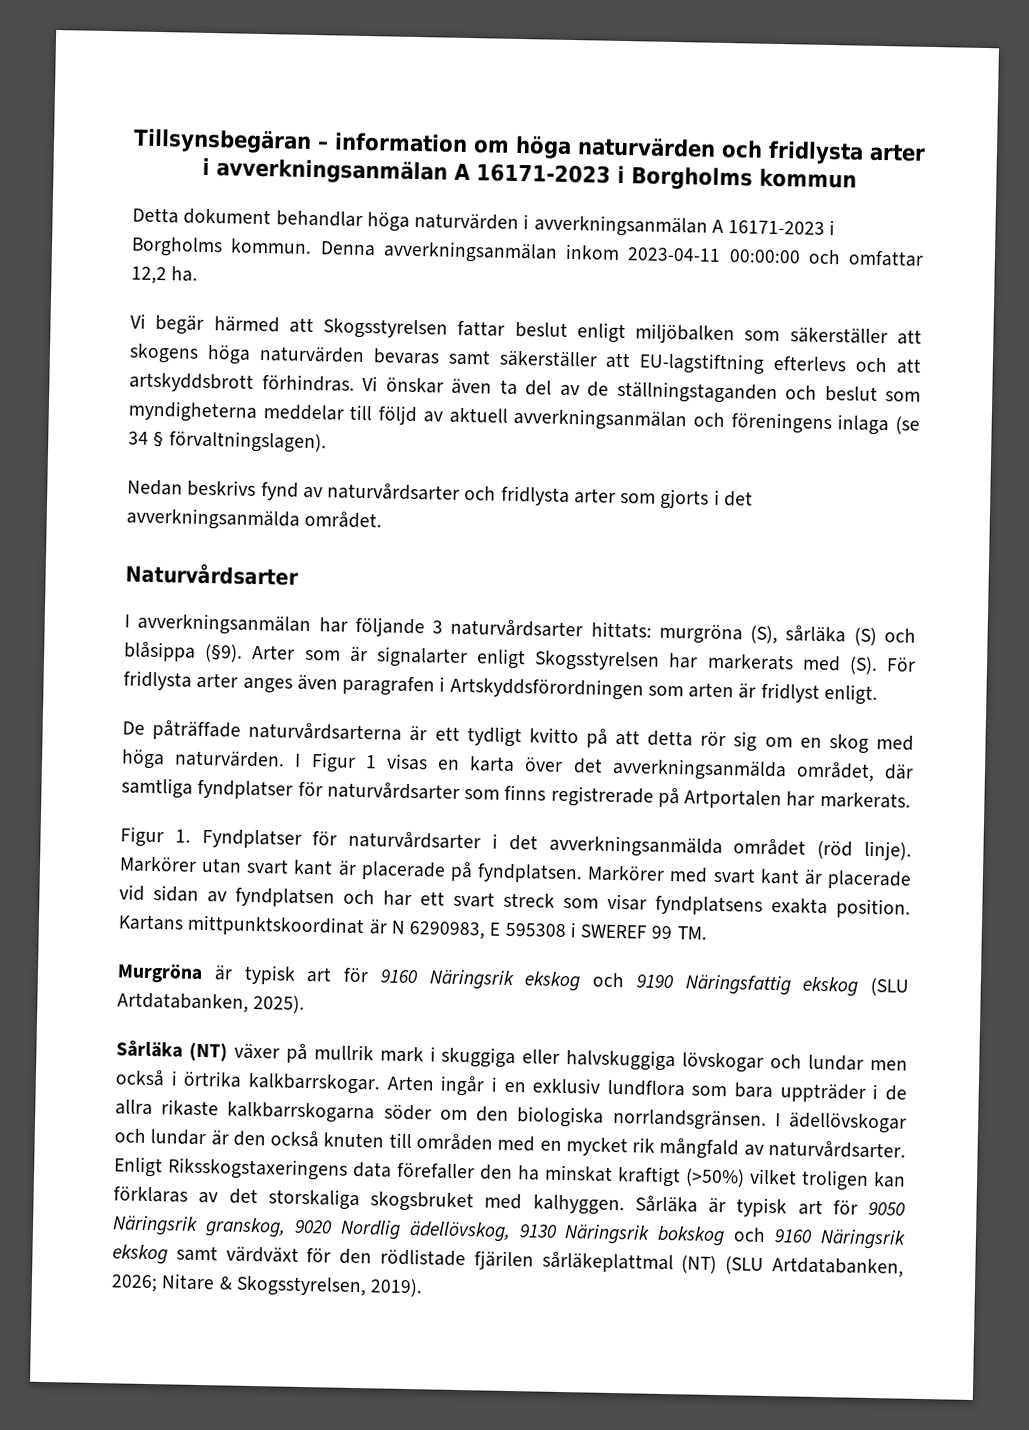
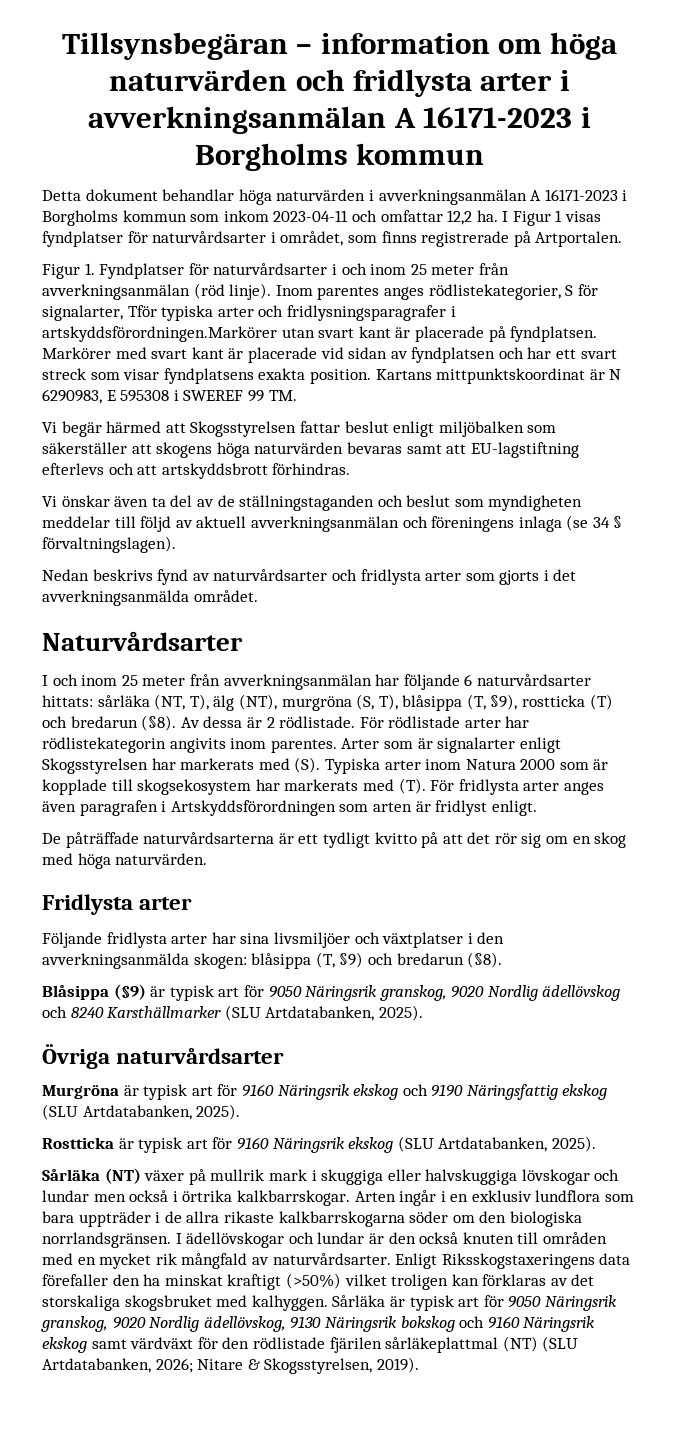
[230,238,558,264] kommun. Denna avverkningsanmälan -> [122,210,220,222] kommun som
[728,249,801,264] 00:00:00 -> (349, 216) none
[130,313,922,345] [129,343,921,375] [129,372,921,405] [128,400,921,436] [128,430,327,454] [127,479,753,510] [126,507,383,531] [125,562,299,586] [124,612,916,646] [123,641,916,676] [123,670,878,706] [122,719,914,754] [121,749,915,782] [121,777,193,799] // Vi begär härmed att Skogsstyrelsen fattar beslut enligt miljöbalken som säkerställer att skogens höga naturvärden bevaras samt säkerställer att EU-lagstiftning efterlevs och att artskyddsbrott förhindras. Vi önskar även ta del av de ställningstaganden och beslut som myndigheterna meddelar till följd av aktuell avverkningsanmälan och föreningens inlaga (se 34 § förvaltningslagen). // Nedan beskrivs fynd av naturvårdsarter och fridlysta arter som gjorts i det avverkningsanmälda området. // Naturvårdsarter // I avverkningsanmälan har följande 3 naturvårdsarter hittats: murgröna (S), sårläka (S) och blåsippa (§9). Arter som är signalarter enligt Skogsstyrelsen har markerats med (S). För fridlysta arter anges även paragrafen i Artskyddsförordningen som arten är fridlyst enligt. // De påträffade naturvårdsarterna är ett tydligt kvitto på att detta rör sig om en skog med höga naturvärden. I Figur 1 visas en karta över det avverkningsanmälda området, där samtliga -> [502,210,602,226] I Figur 1 visas
(460, 790) none -> [270,231,344,246] i området,
[684,789,911,810] Artportalen har markerats. -> [535,231,623,247] Artportalen.
[508,834,912,861] [119,856,197,873] det avverkningsanmälda området (röd linje). Markörer -> [341,263,509,275] [42,283,598,300] [42,305,456,321] [42,326,277,342] och inom 25 meter från avverkningsanmälan (röd linje). Inom parentes anges rödlistekategorier, S för signalarter, Tför typiska arter och fridlysningsparagrafer i artskyddsförordningen.Markörer
(707, 933) none -> [42,421,557,437] [42,442,579,458] [42,463,351,479] [42,495,583,511] [42,515,623,532] [42,536,176,553] [42,569,577,585] [42,590,258,606] [42,631,243,651] [42,674,591,690] [42,694,613,711] [42,715,530,731] [42,737,561,753] [42,757,609,774] [42,778,604,795] [42,800,537,816] [42,832,627,848] [42,853,208,869] [42,894,193,915] [42,932,505,948] [42,952,503,969] [42,984,621,1001] [42,1005,423,1021] [42,1044,285,1069] // Vi begär härmed att Skogsstyrelsen fattar beslut enligt miljöbalken som säkerställer att skogens höga naturvärden bevaras samt att EU-lagstiftning efterlevs och att artskyddsbrott förhindras. // Vi önskar även ta del av de ställningstaganden och beslut som myndigheten meddelar till följd av aktuell avverkningsanmälan och föreningens inlaga (se 34 § förvaltningslagen). // Nedan beskrivs fynd av naturvårdsarter och fridlysta arter som gjorts i det avverkningsanmälda området. // Naturvårdsarter // I och inom 25 meter från avverkningsanmälan har följande 6 naturvårdsarter hittats: sårläka (NT, T), älg (NT), murgröna (S, T), blåsippa (T, §9), rostticka (T) och bredarun (§8). Av dessa är 2 rödlistade. För rödlistade arter har rödlistekategorin angivits inom parentes. Arter som är signalarter enligt Skogsstyrelsen har markerats med (S). Typiska arter inom Natura 2000 som är kopplade till skogsekosystem har markerats med (T). För fridlysta arter anges även paragrafen i Artskyddsförordningen som arten är fridlyst enligt. // De påträffade naturvårdsarterna är ett tydligt kvitto på att det rör sig om en skog med höga naturvärden. // Fridlysta arter // Följande fridlysta arter har sina livsmiljöer och växtplatser i den avverkningsanmälda skogen: blåsippa (T, §9) och bredarun (§8). // Blåsippa (§9) är typisk art för 9050 Näringsrik granskog, 9020 Nordlig ädellövskog och 8240 Karsthällmarker (SLU Artdatabanken, 2025). // Övriga naturvårdsarter
(306, 1004) none -> [42,1136,596,1153] // Rostticka är typisk art för 9160 Näringsrik ekskog (SLU Artdatabanken, 2025).

